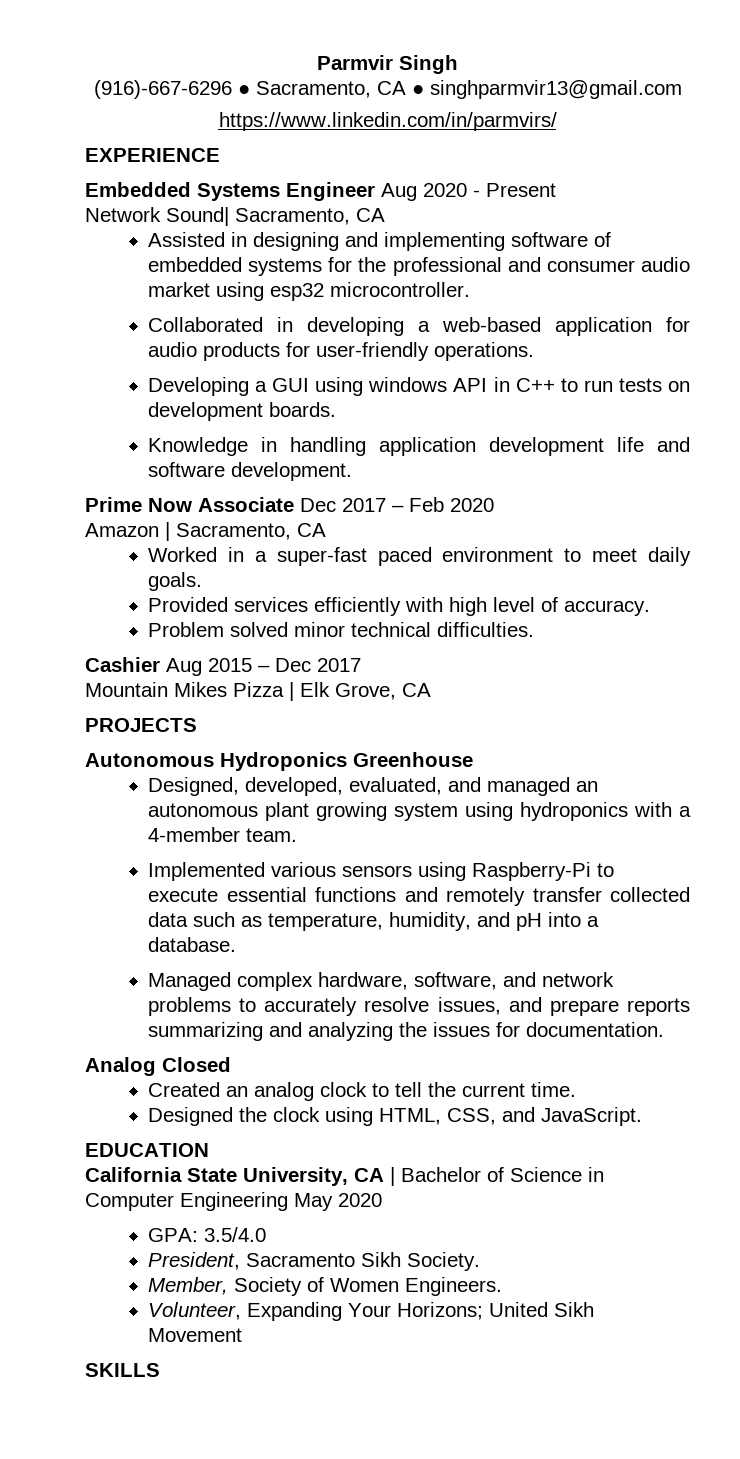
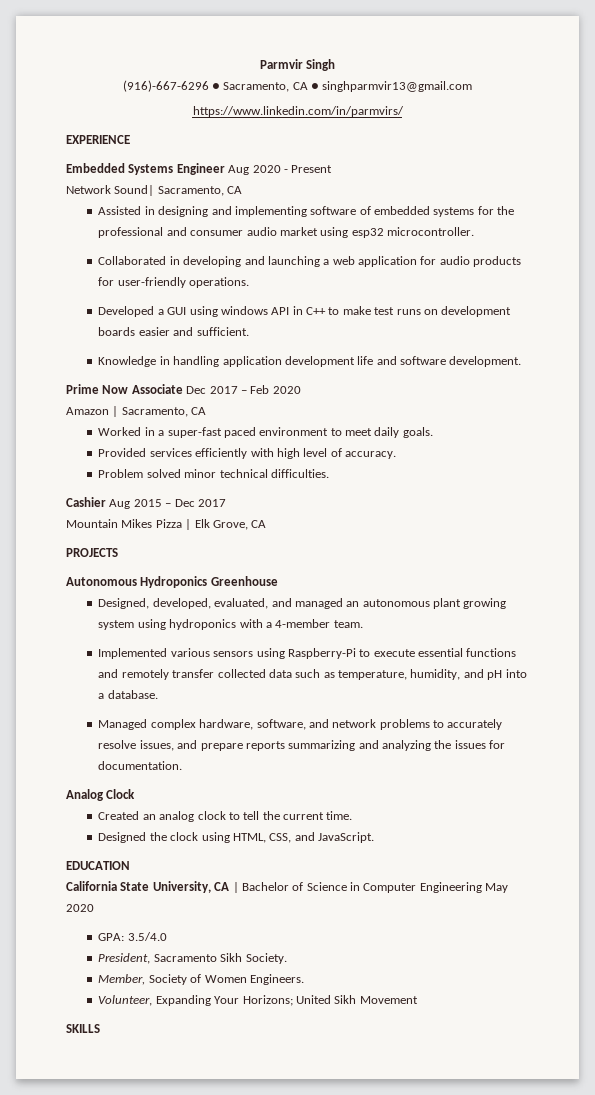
[418,317,542,332] a web-based -> [244,256,355,267] and launching a web
[148,377,250,396] Developing -> [98,306,155,317] Developed
[583,378,690,392] [148,402,337,421] run tests on development boards. -> [342,306,512,317] [98,327,249,336] make test runs on development boards easier and sufficient.
[162,1057,231,1072] Closed -> [106,789,136,799] Clock

